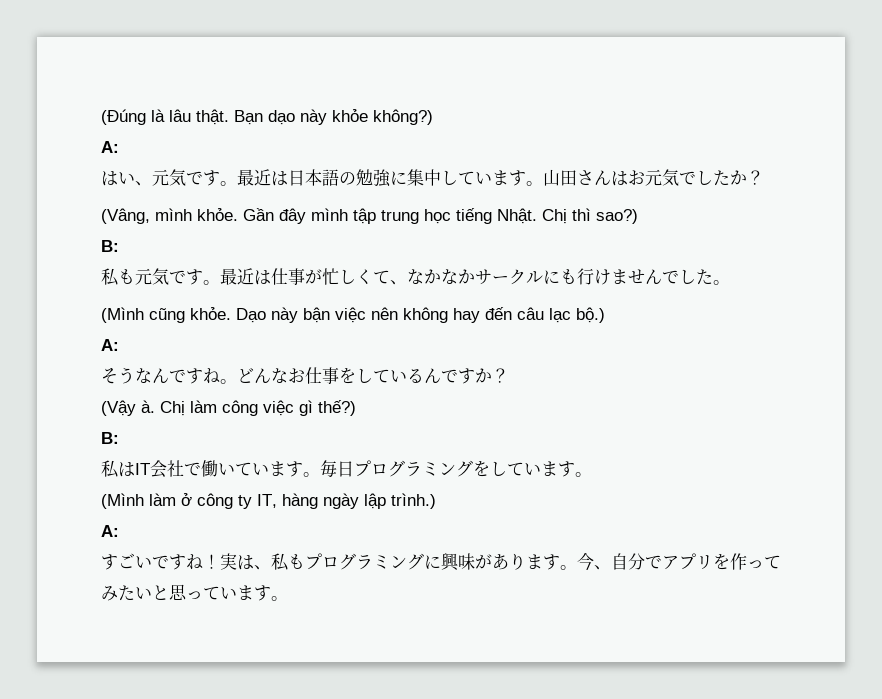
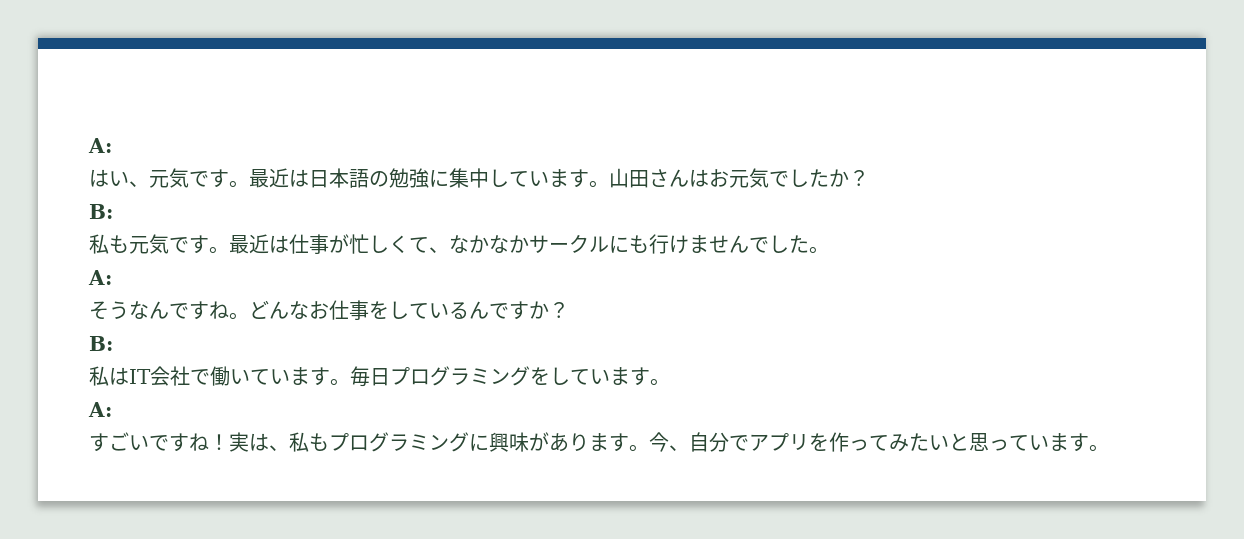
[101,109,433,125] (Đúng là lâu thật. Bạn dạo này khỏe không?) // -> (88, 145) none
[101,208,638,224] // (Vâng, mình khỏe. Gần đây mình tập trung học tiếng Nhật. Chị thì sao?) -> (869, 178) none
[101,307,605,323] // (Mình cũng khỏe. Dạo này bận việc nên không hay đến câu lạc bộ.) -> (829, 250) none
[101,400,356,416] // (Vậy à. Chị làm công việc gì thế?) -> (569, 310) none
[101,493,436,509] // (Mình làm ở công ty IT, hàng ngày lập trình.) -> (670, 382) none

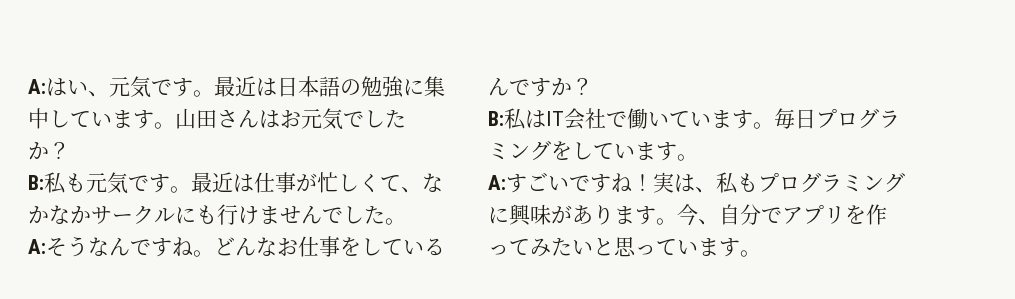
[88,138,112,153] A: // -> [28,79,46,94] A:
(113, 211) // -> (44, 182) none
(112, 277) // -> (46, 246) none
(113, 343) // -> (504, 118) none
(112, 409) // -> (506, 182) none

